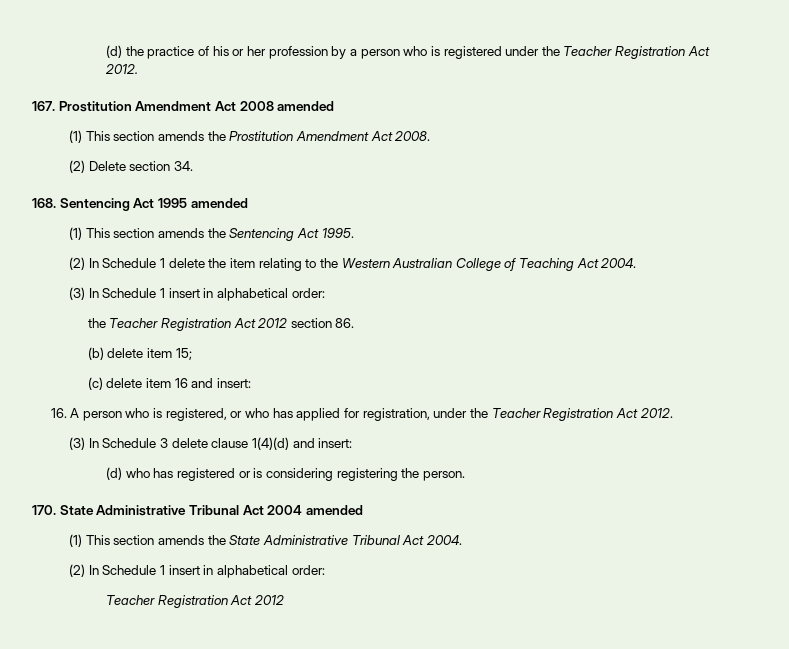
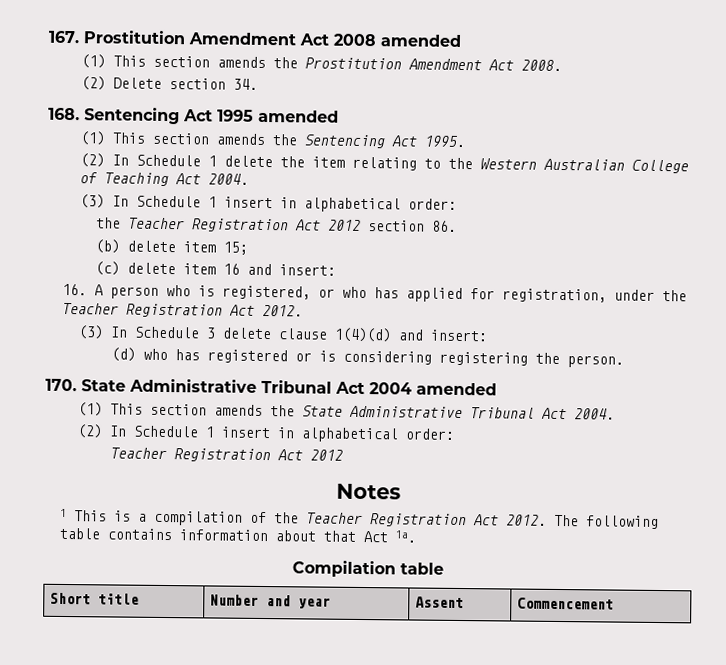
[106,45,710,59] [105,64,139,74] (d) the practice of his or her profession by a person who is registered under the Teacher Registration Act 2012. // -> (48, 37) none
(285, 600) none -> [336,483,401,500] [60,508,660,530] [59,527,417,543] [291,560,444,578] [50,592,140,605] [210,594,332,609] [415,596,465,609] [517,597,615,610] // Notes // 1 This is a compilation of the Teacher Registration Act 2012. The following table contains information about that Act 1a. // Compilation table // Short title | Number and year | Assent | Commencement

